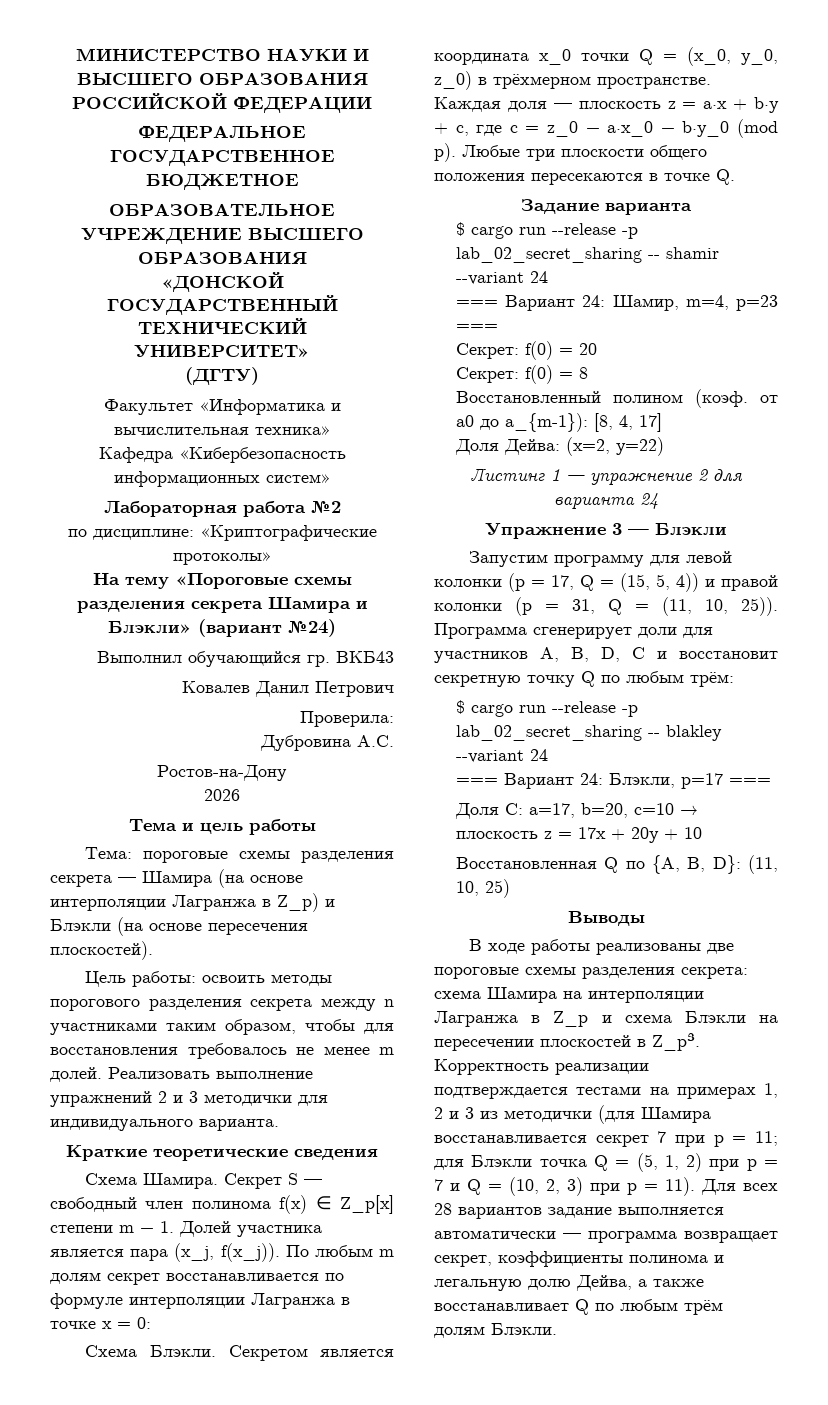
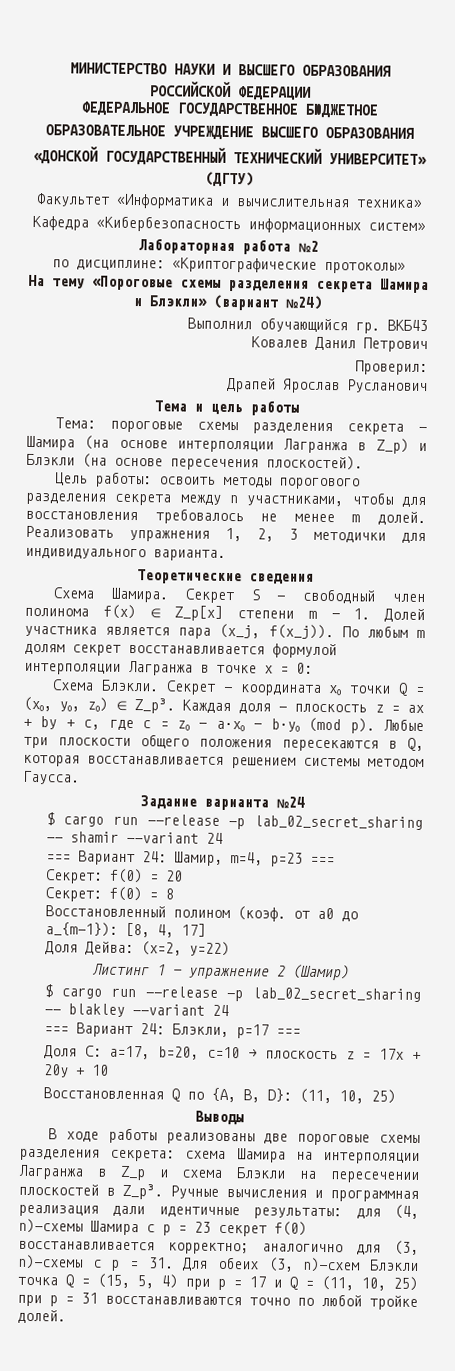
[300,711,394,727] [260,735,394,751] [157,765,287,781] [204,789,240,801] Проверила: // Дубровина А.С. // Ростов-на-Дону // 2026 -> [355,360,428,376] [227,377,428,394] Проверил: // Драпей Ярослав Русланович
[50,1019,296,1035] участниками таким образом, -> [246,495,344,507] участниками,
[216,1071,313,1079] [50,1091,183,1107] выполнение упражнений 2 и -> [129,527,274,542] упражнения 1, 2,
[66,1145,288,1161] Краткие теоретические -> [137,569,242,585] Теоретические
[325,1273,344,1281] [50,1293,123,1309] по формуле -> [272,643,337,659] формулой
[228,1345,394,1361] [434,47,778,66] [434,71,711,90] Секретом является координата x_0 точки Q = (x_0, y_0, z_0) в трёхмерном пространстве. -> [165,680,424,696] [23,696,175,714] Секрет — координата x₀ точки Q = (x₀, y₀, z₀) ∈ Z_p³.
[703,97,779,113] a·x + b·y -> [407,704,425,714] [23,716,58,730] ax + by
[547,121,730,137] z_0 − a·x_0 − b·y_0 -> [177,718,300,732] z₀ − a·x₀ − b·y₀
[664,169,735,185] точке Q. -> [407,737,424,752] [23,754,424,770] [22,770,80,785] Q, которая восстанавливается решением системы методом Гаусса.
(692, 209) none -> [276,796,305,809] №24
[713,469,743,482] [554,493,658,510] [485,523,727,539] [469,551,733,567] [434,573,778,592] [434,597,778,616] [434,623,713,639] [434,647,778,663] [434,671,734,687] для варианта 24 // Упражнение 3 — Блэкли // Запустим программу для левой колонки (p = 17, Q = (15, 5, 4)) и правой колонки (p = 31, Q = (11, 10, 25)). Программа сгенерирует доли для участников A, B, D, C и восстановит секретную точку Q по любым трём: -> [292,964,350,981] (Шамир)
[434,1059,649,1075] [434,1083,778,1099] [434,1105,711,1124] [434,1131,778,1147] [434,1159,464,1170] Корректность реализации подтверждается тестами на примерах 1, 2 и 3 из методички (для Шамира восстанавливается секрет 7 при p = 11; для -> [170,1185,419,1202] [18,1204,419,1220] [18,1218,307,1237] [18,1240,419,1255] [17,1254,361,1273] Ручные вычисления и программная реализация дали идентичные результаты: для (4, n)-схемы Шамира с p = 23 секрет f(0) восстанавливается корректно; аналогично для (3, n)-схемы с p = 31. Для обеих (3, n)-схем
[636,1153,778,1172] [434,1179,443,1191] (5, 1, 2) при p = 7 -> [97,1273,266,1291] (15, 5, 4) при p = 17
[509,1177,778,1196] [434,1203,724,1219] [434,1230,778,1243] [434,1251,724,1267] [434,1275,704,1291] [434,1299,723,1315] [434,1323,557,1338] (10, 2, 3) при p = 11). Для всех 28 вариантов задание выполняется автоматически — программа возвращает секрет, коэффициенты полинома и легальную долю Дейва, а также восстанавливает Q по любым трём долям Блэкли. -> [321,1276,418,1291] [17,1292,418,1310] [17,1309,66,1324] (11, 10, 25) при p = 31 восстанавливаются точно по любой тройке долей.

